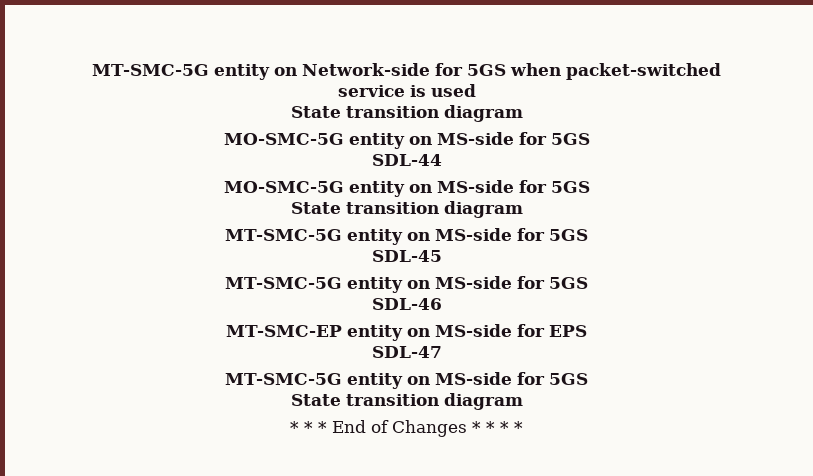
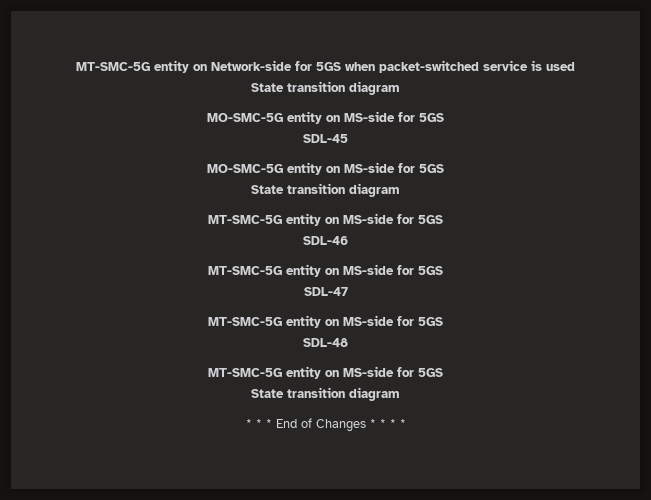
[371,154,442,166] SDL-44 -> [303,134,348,143] SDL-45
[371,250,442,262] [224,276,589,293] [371,298,442,310] [225,324,588,341] [371,346,442,358] SDL-45 // MT-SMC-5G entity on MS-side for 5GS // SDL-46 // MT-SMC-EP entity on MS-side for EPS // SDL-47 -> [303,236,348,245] [208,264,443,277] [303,287,348,296] [208,315,443,328] [303,338,348,347] SDL-46 // MT-SMC-5G entity on MS-side for 5GS // SDL-47 // MT-SMC-5G entity on MS-side for 5GS // SDL-48

